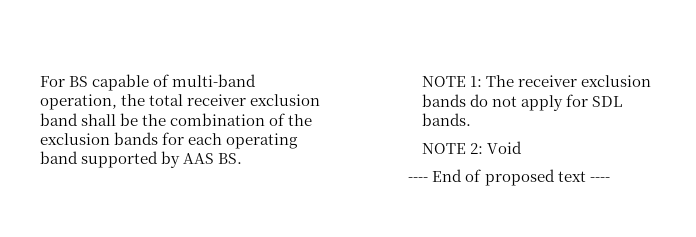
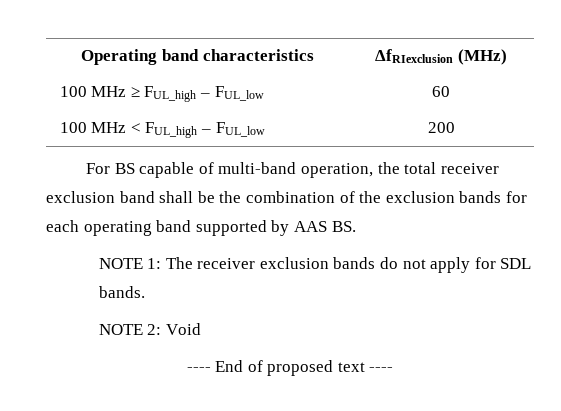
(40, 81) none -> [81,49,314,65] [375,49,507,65] [59,86,264,102] [432,86,450,97] [59,122,265,138] [427,122,455,133] Operating band characteristics | ΔfRIexclusion (MHz) // 100 MHz ≥ FUL_high – FUL_low | 60 // 100 MHz < FUL_high – FUL_low | 200 //

